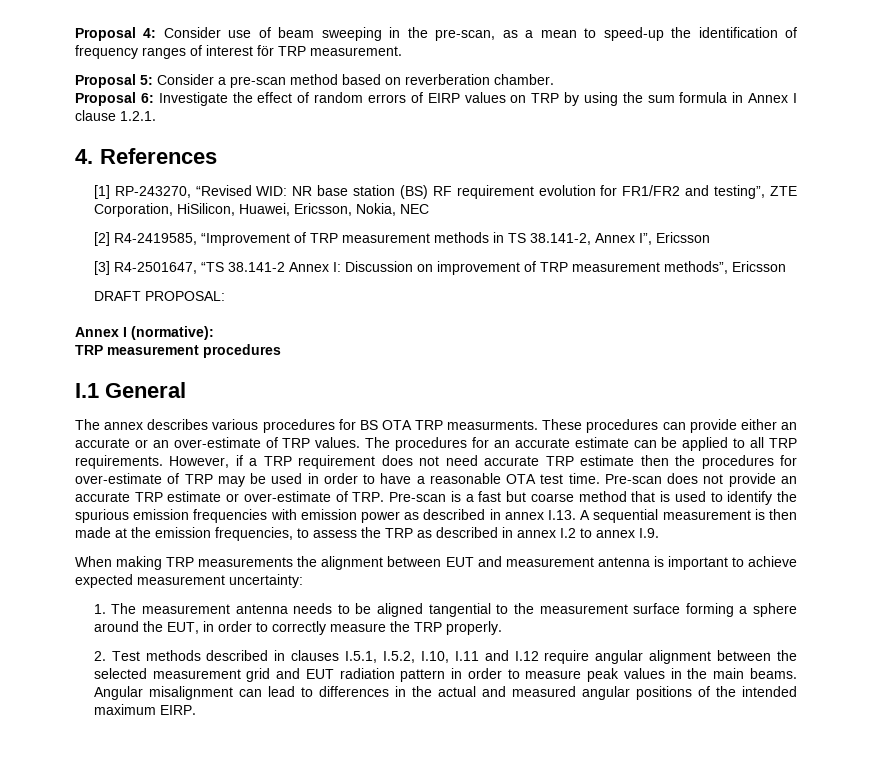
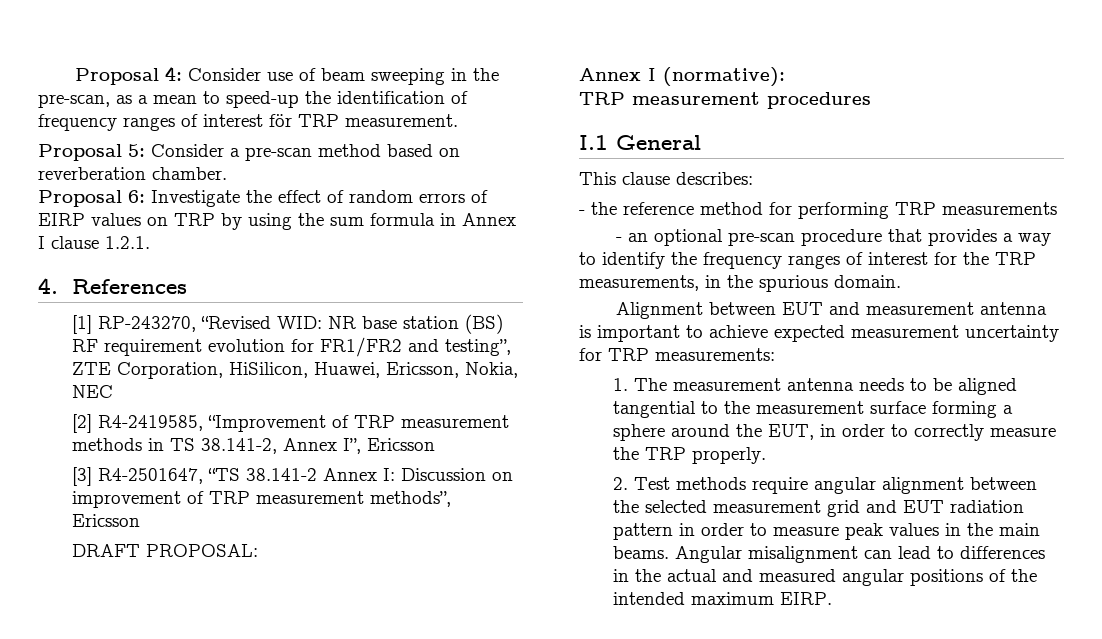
[75,419,797,433] [75,437,798,451] [75,455,797,469] [75,473,797,487] [75,491,797,505] [75,509,797,523] [75,527,659,541] [75,556,384,570] The annex describes various procedures for BS OTA TRP measurments. These procedures can provide either an accurate or an over-estimate of TRP values. The procedures for an accurate estimate can be applied to all TRP requirements. However, if a TRP requirement does not need accurate TRP estimate then the procedures for over-estimate of TRP may be used in order to have a reasonable OTA test time. Pre-scan does not provide an accurate TRP estimate or over-estimate of TRP. Pre-scan is a fast but coarse method that is used to identify the spurious emission frequencies with emission power as described in annex I.13. A sequential measurement is then made at the emission frequencies, to assess the TRP as described in annex I.2 to annex I.9. // When making TRP measurements the alignment -> [579,172,753,185] [579,202,1057,219] [616,229,1052,246] [579,252,1036,269] [579,275,901,292] [616,302,704,319] This clause describes: // - the reference method for performing TRP measurements // - an optional pre-scan procedure that provides a way to identify the frequency ranges of interest for the TRP measurements, in the spurious domain. // Alignment
[229,574,303,588] uncertainty: -> [965,325,1059,342] [579,348,775,361] uncertainty for TRP measurements:
[206,650,539,663] described in clauses I.5.1, I.5.2, I.10, I.11 and I.12 -> (747, 483) none

